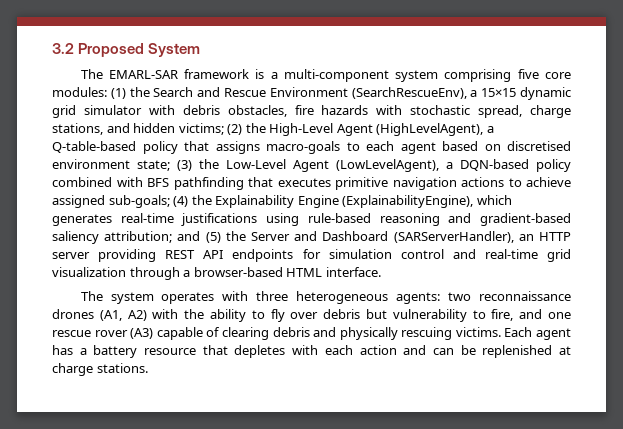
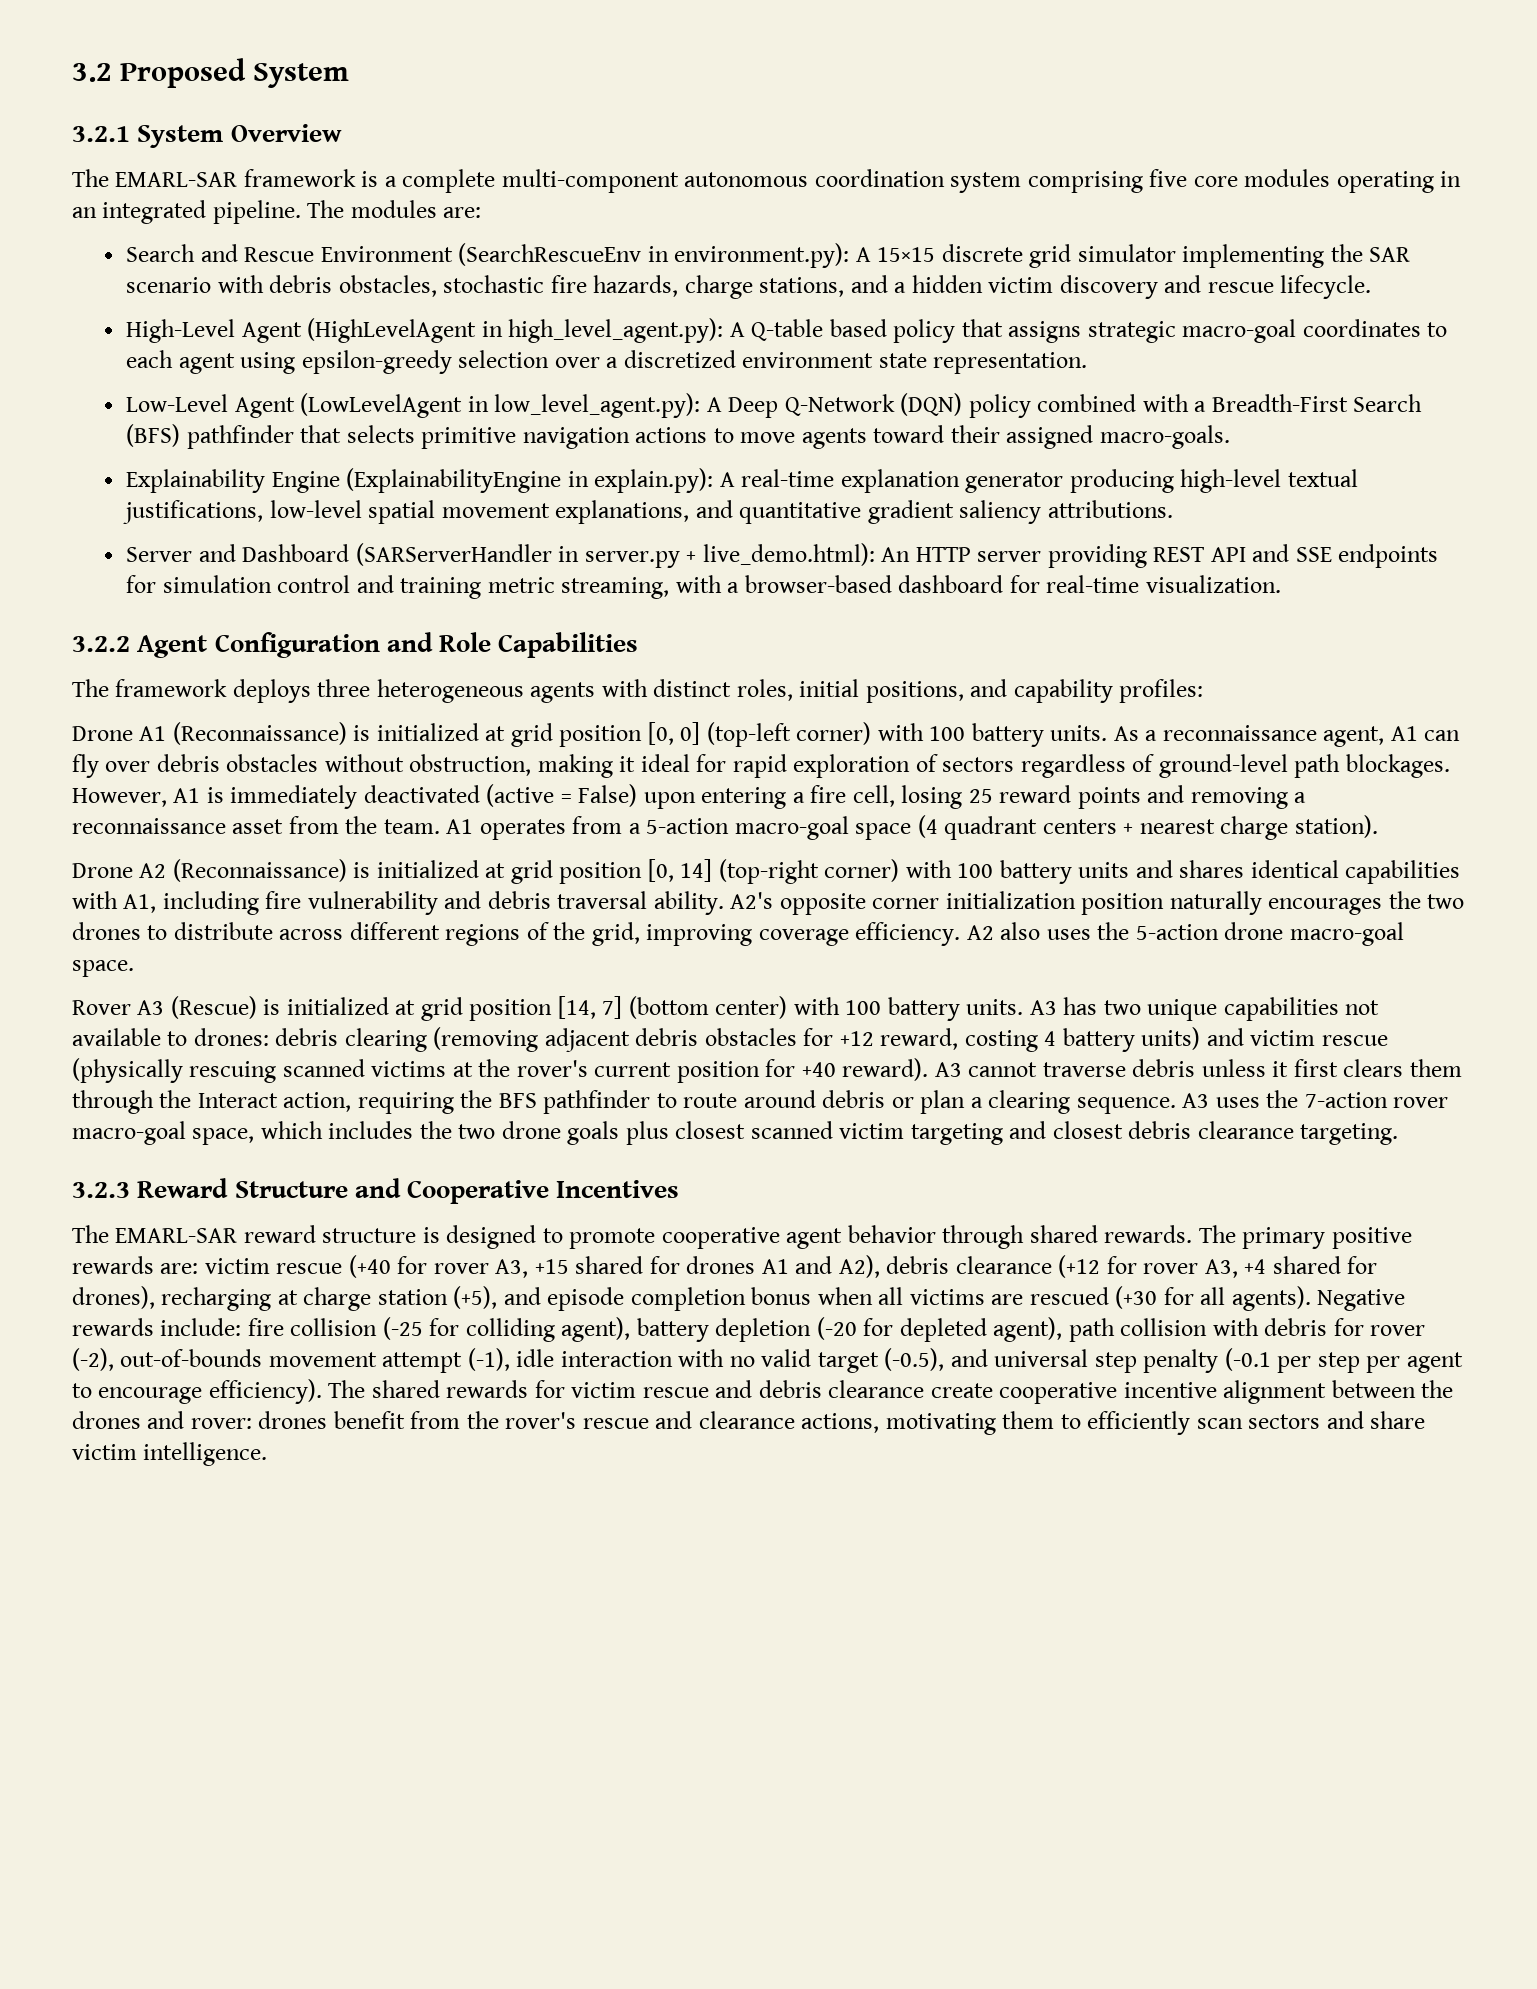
(201, 50) none -> [72,124,342,148] // 3.2.1 System Overview
[283,69,571,82] [52,87,571,100] [52,105,571,118] [52,123,494,136] [52,141,571,154] [52,159,571,172] [52,177,571,190] [52,195,512,208] [52,213,571,226] [52,231,534,244] multi-component system comprising five core modules: (1) the Search and Rescue Environment (SearchRescueEnv), a 15×15 dynamic grid simulator with debris obstacles, fire hazards with stochastic spread, charge stations, and hidden victims; (2) the High-Level Agent (HighLevelAgent), a Q-table-based policy that assigns macro-goals to each agent based on discretised environment state; (3) the Low-Level Agent (LowLevelAgent), a DQN-based policy combined with BFS pathfinding that executes primitive navigation actions to achieve assigned sub-goals; (4) the Explainability Engine (ExplainabilityEngine), which generates real-time justifications using rule-based reasoning and gradient-based saliency attribution; and (5) the Server and Dashboard (SARServerHandler), an -> [402,169,1462,193] [72,200,482,224] [126,243,1411,268] [126,275,1372,299] [126,318,1448,343] [126,350,1088,374] [126,393,1423,418] [126,424,1230,449] [126,468,1358,493] [123,500,1173,524] [126,543,911,568] complete multi-component autonomous coordination system comprising five core modules operating in an integrated pipeline. The modules are: // Search and Rescue Environment (SearchRescueEnv in environment.py): A 15×15 discrete grid simulator implementing the SAR scenario with debris obstacles, stochastic fire hazards, charge stations, and a hidden victim discovery and rescue lifecycle. // High-Level Agent (HighLevelAgent in high_level_agent.py): A Q-table based policy that assigns strategic macro-goal coordinates to each agent using epsilon-greedy selection over a discretized environment state representation. // Low-Level Agent (LowLevelAgent in low_level_agent.py): A Deep Q-Network (DQN) policy combined with a Breadth-First Search (BFS) pathfinder that selects primitive navigation actions to move agents toward their assigned macro-goals. // Explainability Engine (ExplainabilityEngine in explain.py): A real-time explanation generator producing high-level textual justifications, low-level spatial movement explanations, and quantitative gradient saliency attributions. // Server and Dashboard (SARServerHandler in server.py + live_demo.html): An
(224, 254) none -> [1252,544,1332,562] and SSE
[484,249,572,262] [52,267,381,280] [80,291,571,304] [52,309,572,322] [52,327,571,340] [52,345,571,358] [52,363,148,376] real-time grid visualization through a browser-based HTML interface. // The system operates with three heterogeneous agents: two reconnaissance drones (A1, A2) with the ability to fly over debris but vulnerability to fire, and one rescue rover (A3) capable of clearing debris and physically rescuing victims. Each agent has a battery resource that depletes with each action and can be replenished at charge stations. -> [400,575,1281,599] [72,632,639,658] [72,679,1204,703] [72,722,1461,747] [72,754,1450,778] [72,784,1307,809] [72,815,1378,840] [72,859,1461,884] [72,891,1465,915] [72,922,1404,946] [72,960,134,977] [72,996,1380,1021] [72,1027,1388,1052] [72,1058,1462,1083] [72,1090,1449,1114] [72,1121,1399,1145] [72,1178,680,1204] [72,1225,1412,1249] [72,1255,1378,1278] [72,1286,1406,1311] [72,1317,1426,1342] [72,1348,1463,1373] [72,1379,1454,1404] [72,1411,1426,1435] [72,1442,268,1466] training metric streaming, with a browser-based dashboard for real-time visualization. // 3.2.2 Agent Configuration and Role Capabilities // The framework deploys three heterogeneous agents with distinct roles, initial positions, and capability profiles: // Drone A1 (Reconnaissance) is initialized at grid position [0, 0] (top-left corner) with 100 battery units. As a reconnaissance agent, A1 can fly over debris obstacles without obstruction, making it ideal for rapid exploration of sectors regardless of ground-level path blockages. However, A1 is immediately deactivated (active = False) upon entering a fire cell, losing 25 reward points and removing a reconnaissance asset from the team. A1 operates from a 5-action macro-goal space (4 quadrant centers + nearest charge station). // Drone A2 (Reconnaissance) is initialized at grid position [0, 14] (top-right corner) with 100 battery units and shares identical capabilities with A1, including fire vulnerability and debris traversal ability. A2's opposite corner initialization position naturally encourages the two drones to distribute across different regions of the grid, improving coverage efficiency. A2 also uses the 5-action drone macro-goal space. // Rover A3 (Rescue) is initialized at grid position [14, 7] (bottom center) with 100 battery units. A3 has two unique capabilities not available to drones: debris clearing (removing adjacent debris obstacles for +12 reward, costing 4 battery units) and victim rescue (physically rescuing scanned victims at the rover's current position for +40 reward). A3 cannot traverse debris unless it first clears them through the Interact action, requiring the BFS pathfinder to route around debris or plan a clearing sequence. A3 uses the 7-action rover macro-goal space, which includes the two drone goals plus closest scanned victim targeting and closest debris clearance targeting. // 3.2.3 Reward Structure and Cooperative Incentives // The EMARL-SAR reward structure is designed to promote cooperative agent behavior through shared rewards. The primary positive rewards are: victim rescue (+40 for rover A3, +15 shared for drones A1 and A2), debris clearance (+12 for rover A3, +4 shared for drones), recharging at charge station (+5), and episode completion bonus when all victims are rescued (+30 for all agents). Negative rewards include: fire collision (-25 for colliding agent), battery depletion (-20 for depleted agent), path collision with debris for rover (-2), out-of-bounds movement attempt (-1), idle interaction with no valid target (-0.5), and universal step penalty (-0.1 per step per agent to encourage efficiency). The shared rewards for victim rescue and debris clearance create cooperative incentive alignment between the drones and rover: drones benefit from the rover's rescue and clearance actions, motivating them to efficiently scan sectors and share victim intelligence.

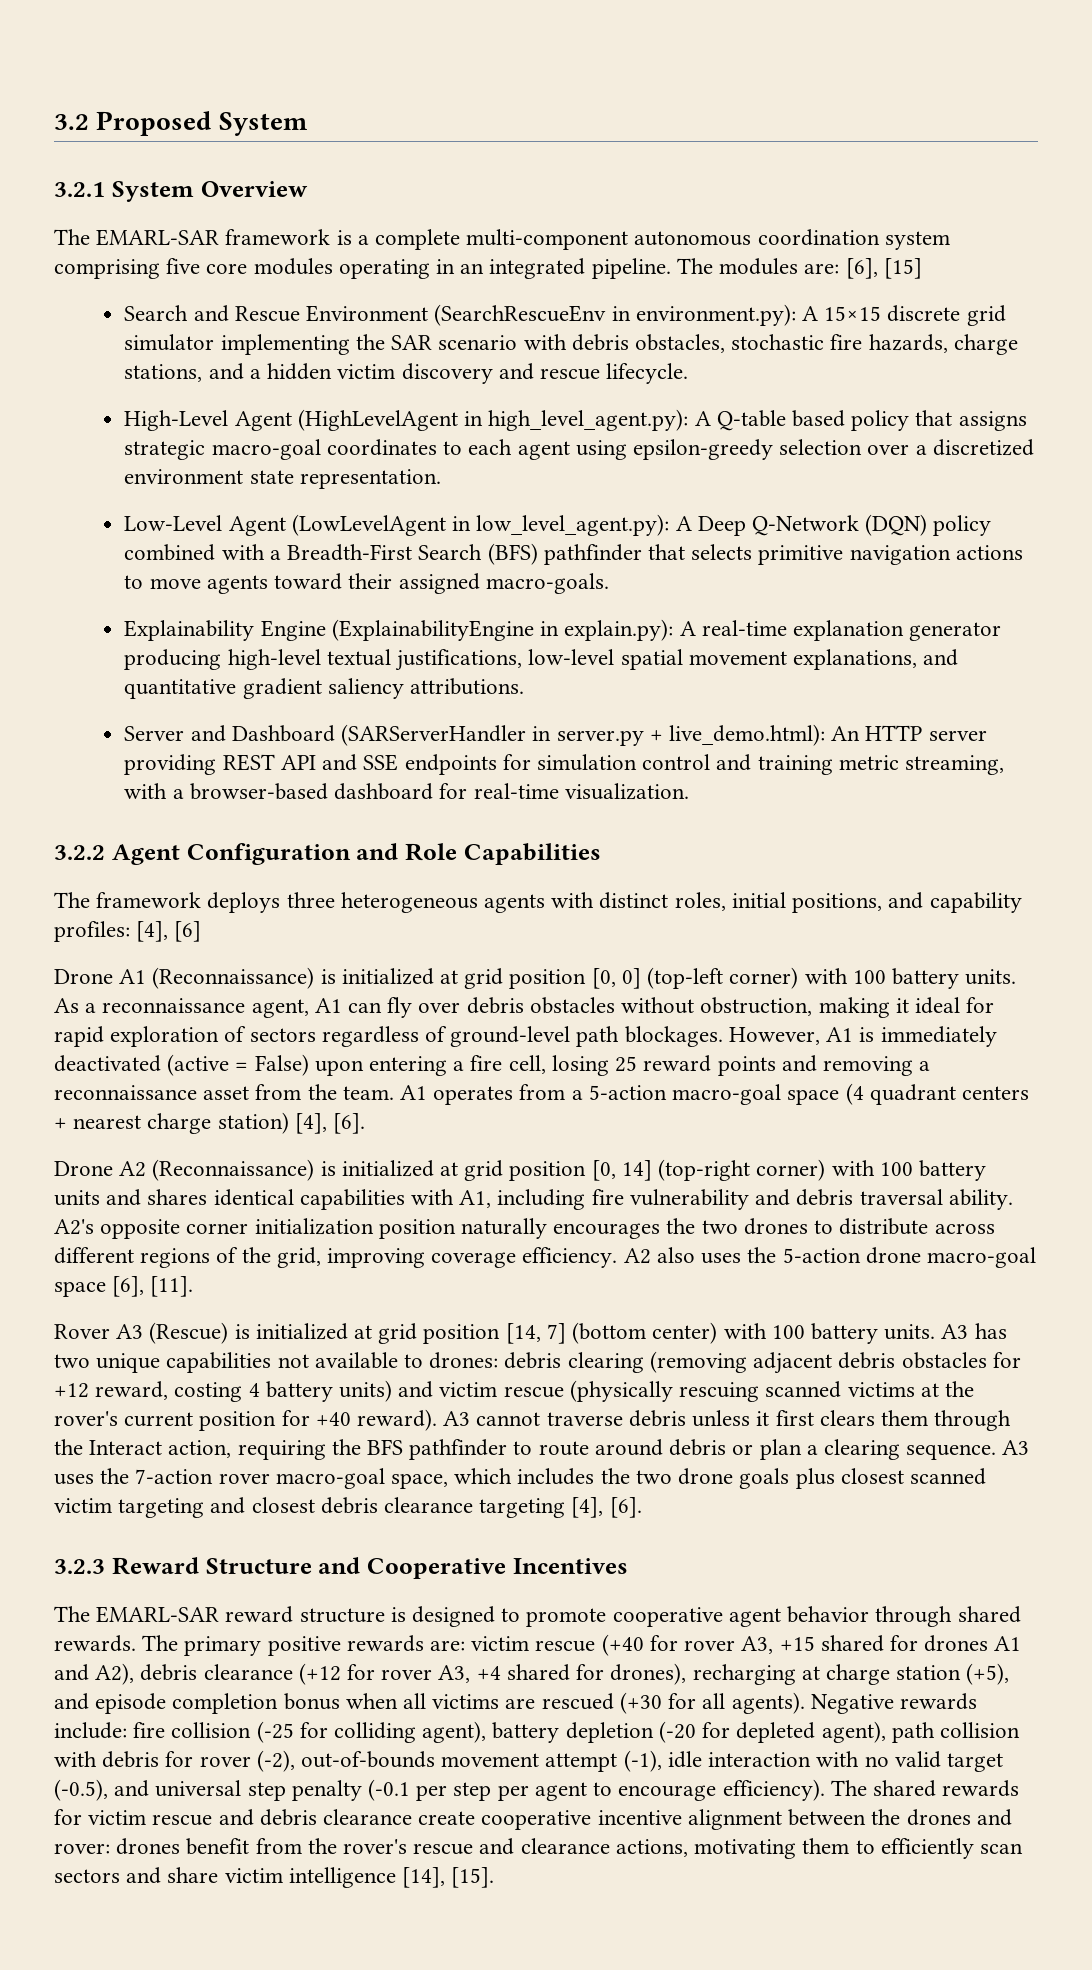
(482, 212) none -> [845,258,922,279] [6], [15]
(1204, 691) none -> [136,921,202,942] [4], [6]
[1294,815,1378,838] station). -> [217,1112,366,1134] station) [4], [6].
[72,960,134,977] space. -> [54,1276,194,1297] space [6], [11].
[1300,1123,1399,1145] targeting. -> [479,1497,642,1518] targeting [4], [6].
[143,1442,268,1466] intelligence. -> [288,1867,495,1888] intelligence [14], [15].

